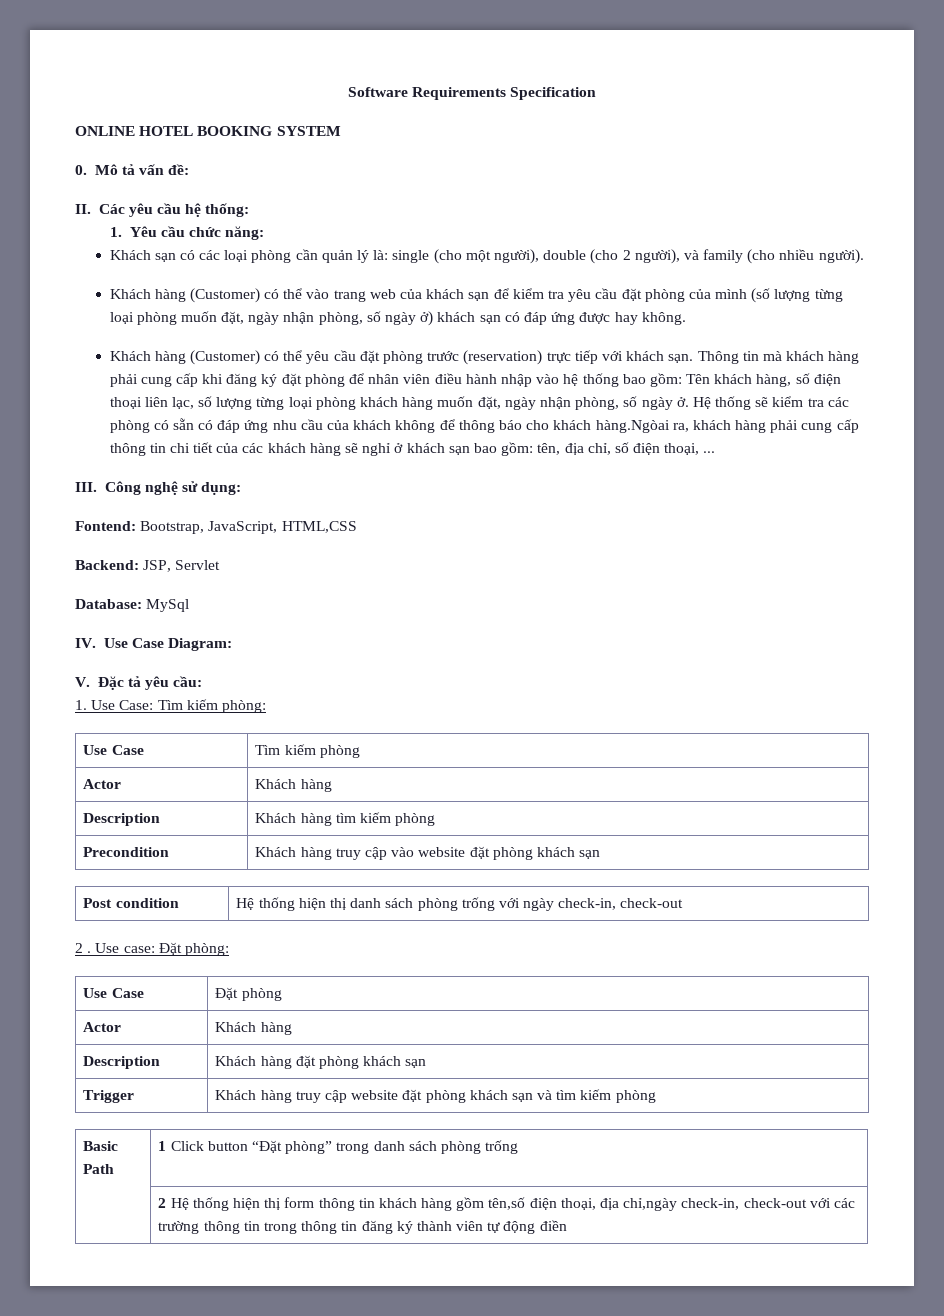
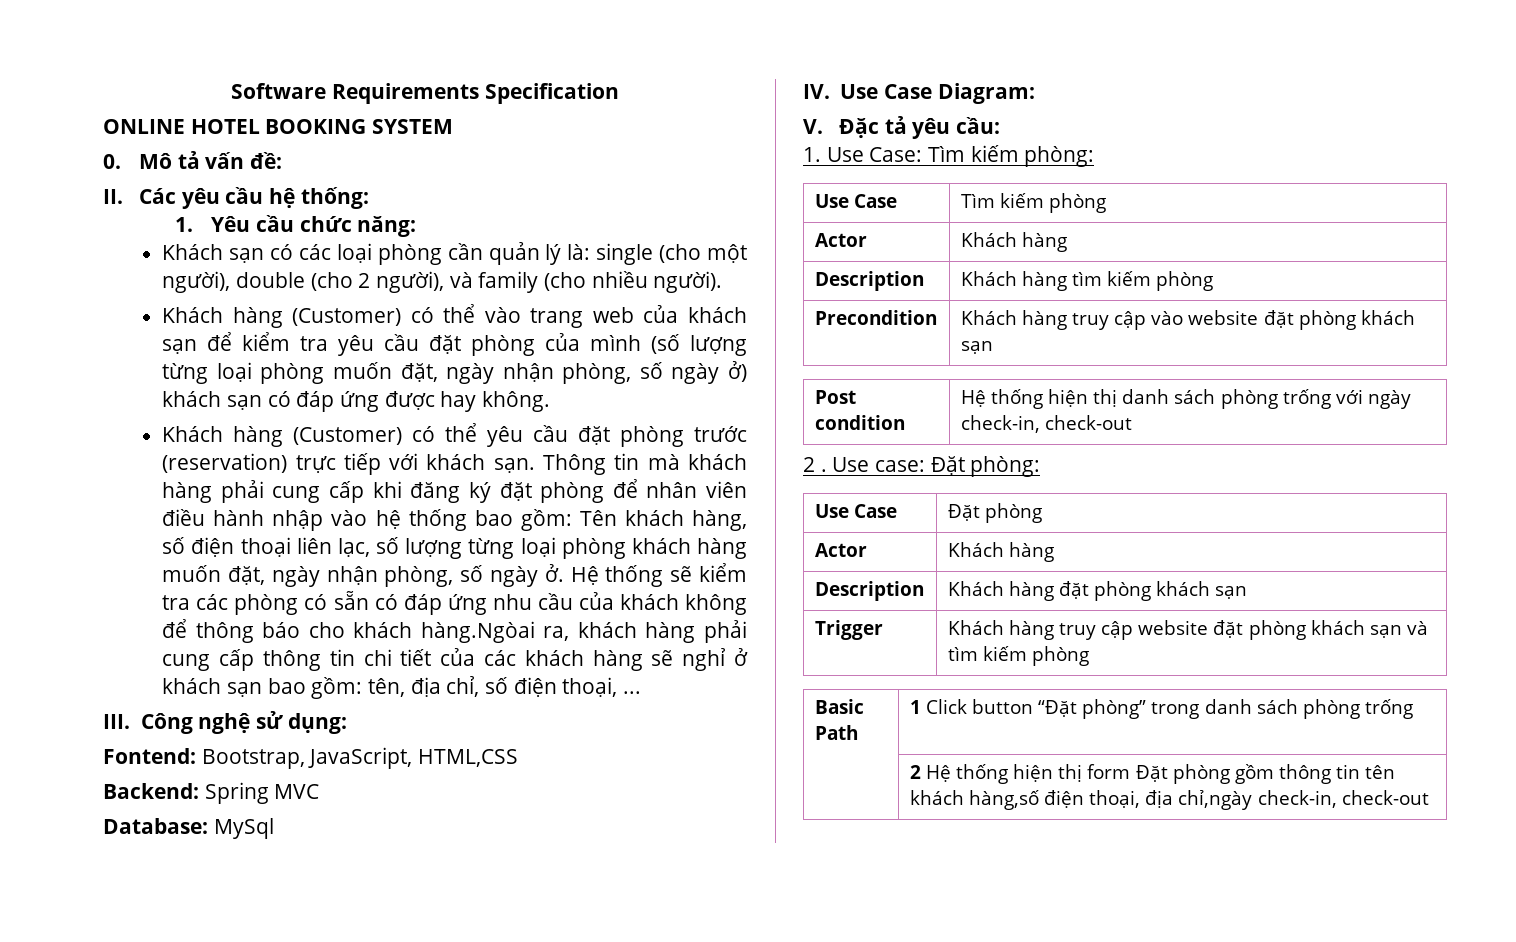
[143,560,221,572] JSP, Servlet -> [204,782,320,804] Spring MVC
[318,1197,526,1211] thông tin khách hàng gồm tên,số -> [1135,764,1396,784] [909,790,1039,810] Đặt phòng gồm thông tin tên khách hàng,số
[809,1198,855,1208] [158,1220,567,1234] với các trường thông tin trong thông tin đăng ký thành viên tự động điền -> (1429, 797) none

